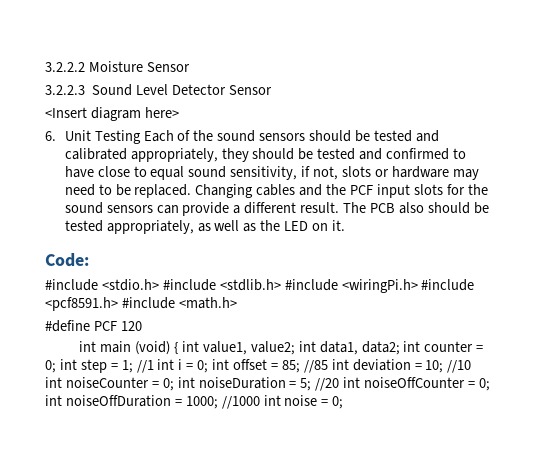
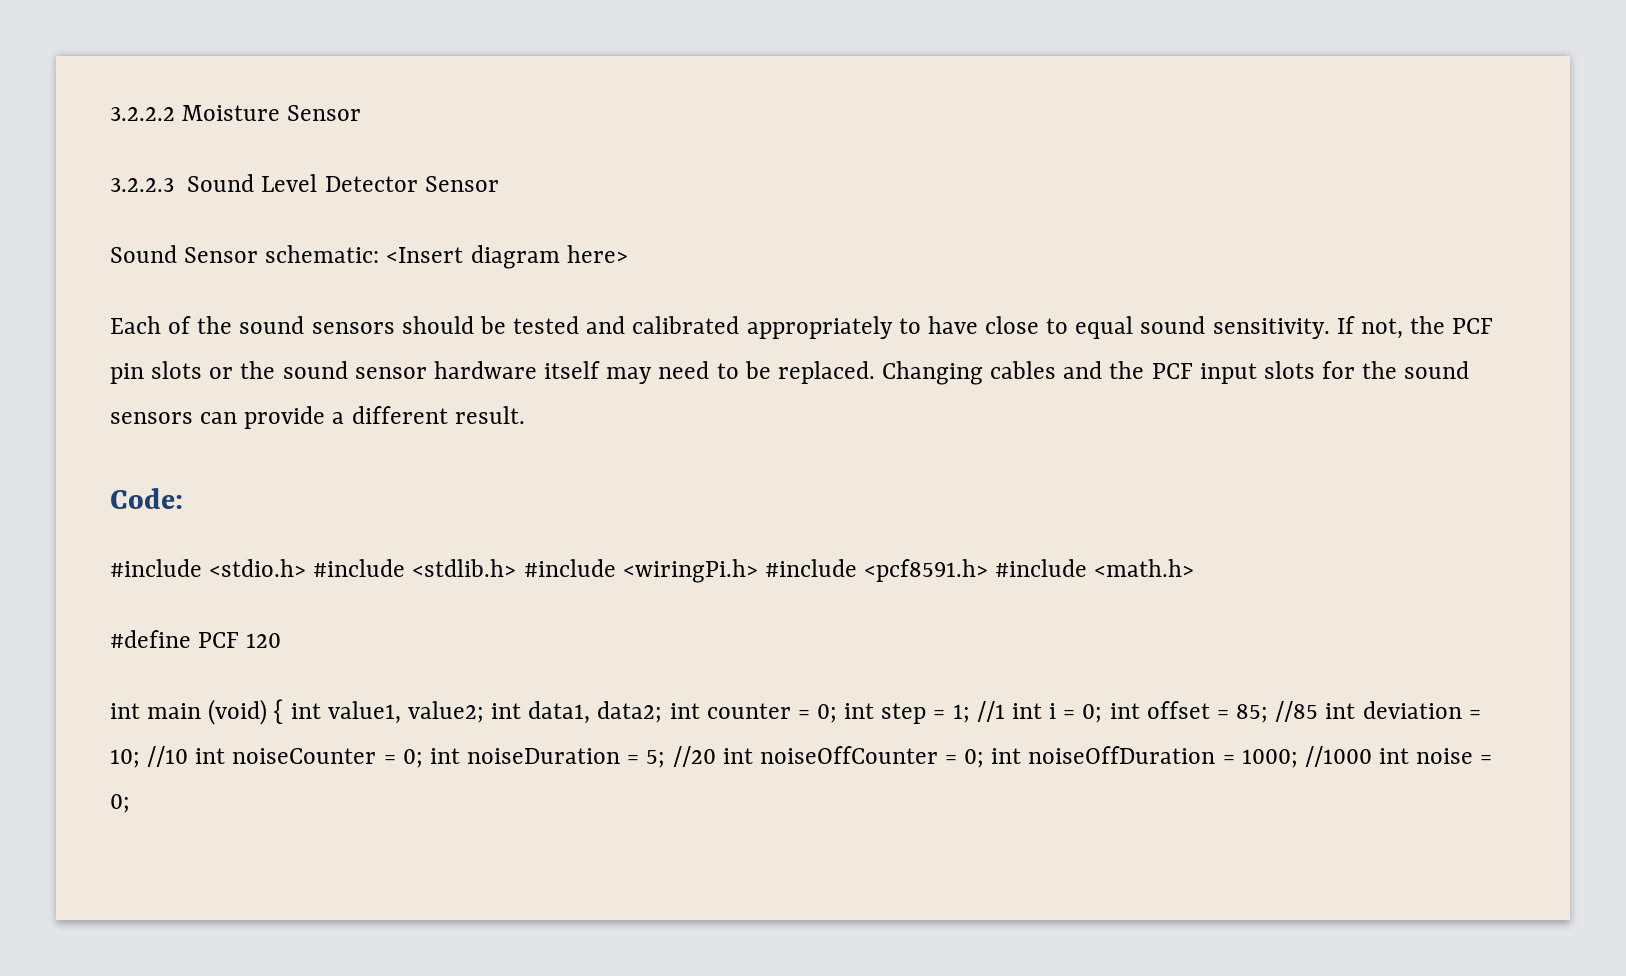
(272, 90) none -> [110,245,380,263] Sound Sensor schematic:
[45,130,141,144] 6. Unit Testing -> (628, 254) none
[130,148,450,162] appropriately, they should be tested and confirmed -> [746,316,893,339] appropriately
[230,166,449,180] sensitivity, if not, slots or hardware -> [1212,316,1494,339] [110,361,601,384] sensitivity. If not, the PCF pin slots or the sound sensor hardware itself
[343,202,489,214] [64,220,345,234] The PCB also should be tested appropriately, as well as the LED on it. -> (525, 415) none

